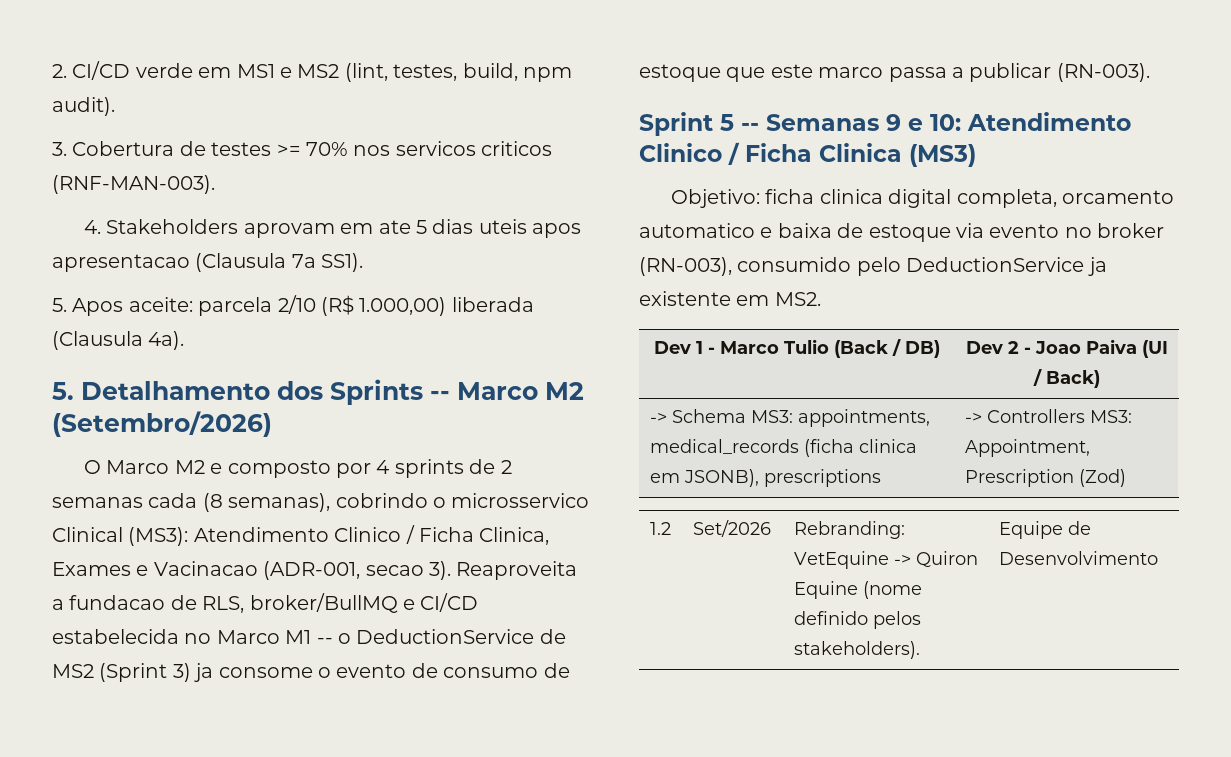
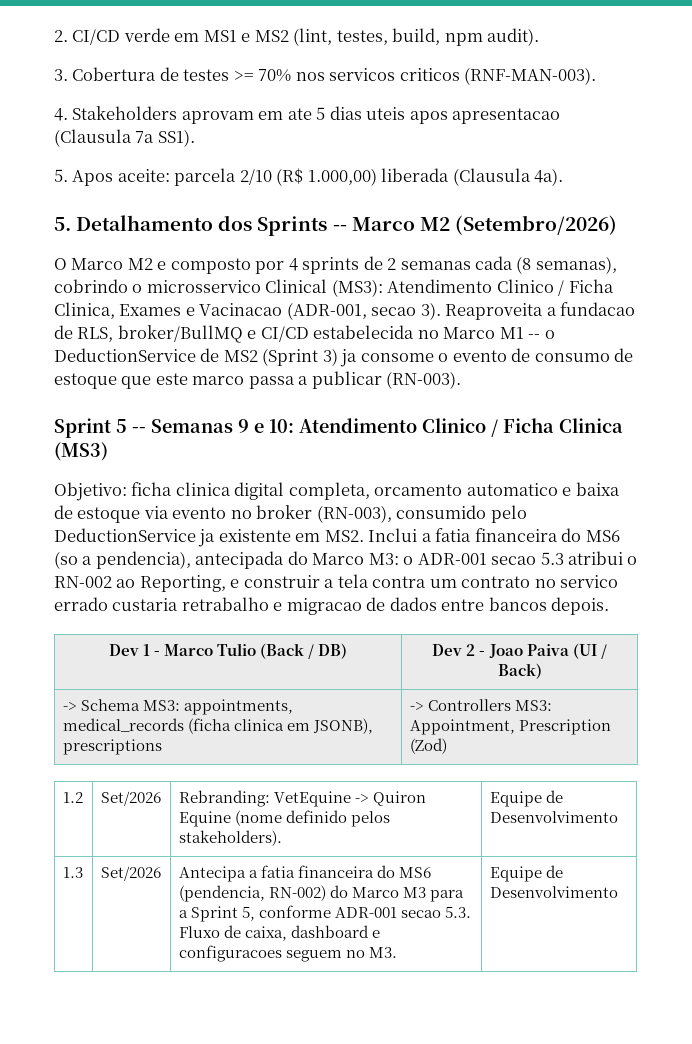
(821, 299) none -> [368,528,620,542] [54,551,638,569] [54,574,619,592] [54,597,610,615] Inclui a fatia financeira do MS6 (so a pendencia), antecipada do Marco M3: o ADR-001 secao 5.3 atribui o RN-002 ao Reporting, e construir a tela contra um contrato no servico errado custaria retrabalho e migracao de dados entre bancos depois.
(1158, 558) none -> [62,867,83,878] [100,866,161,881] [178,865,431,882] [178,885,464,902] [178,905,472,922] [178,925,380,941] [178,945,397,962] [489,865,563,882] [489,886,618,898] // 1.3 | Set/2026 | Antecipa a fatia financeira do MS6 (pendencia, RN-002) do Marco M3 para a Sprint 5, conforme ADR-001 secao 5.3. Fluxo de caixa, dashboard e configuracoes seguem no M3. | Equipe de Desenvolvimento

